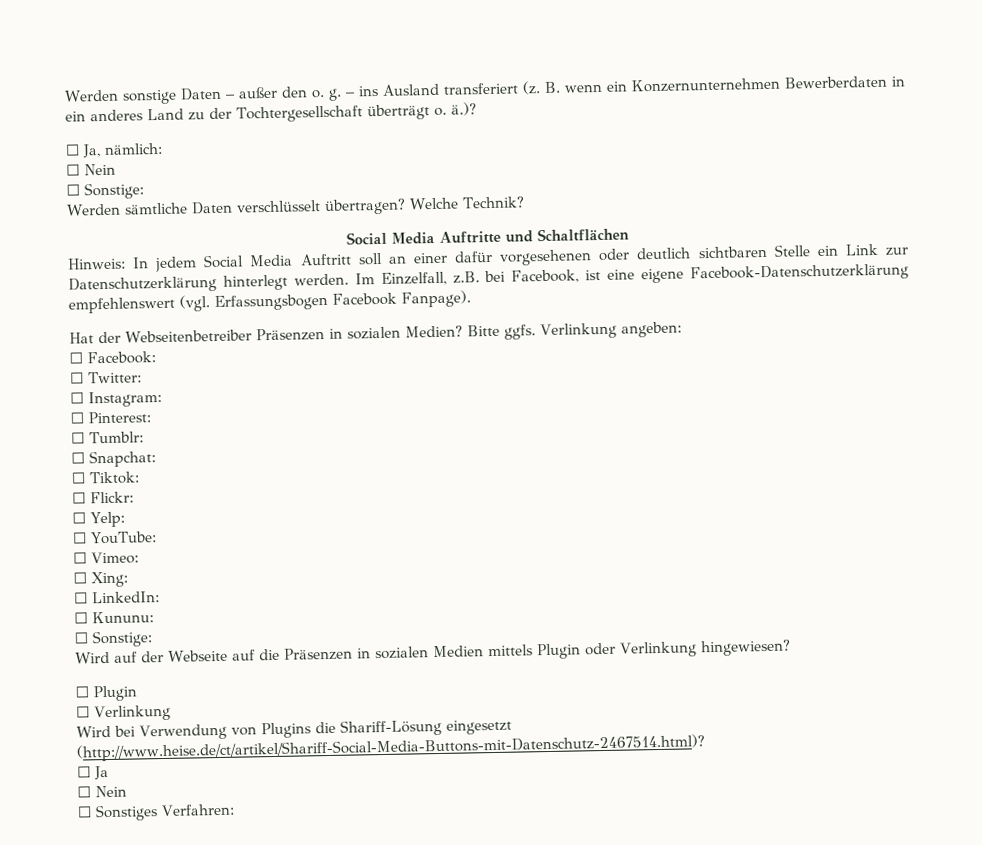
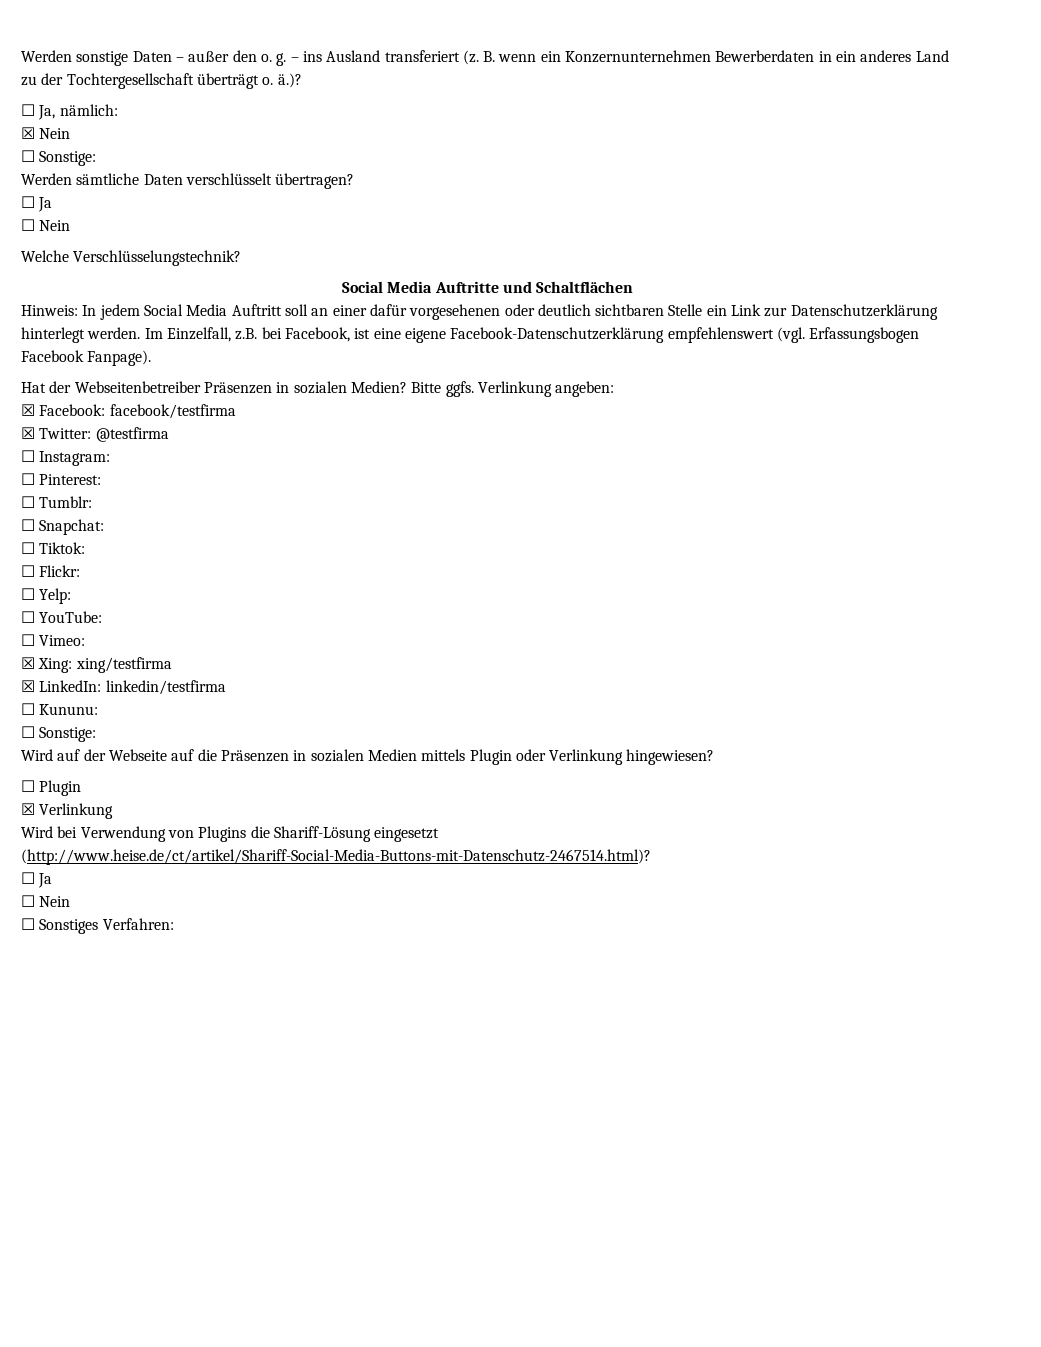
[66,164,80,176] ☐ -> [21,127,35,139] ☒
[408,196,525,210] Welche Technik? -> [21,196,53,212] [21,219,71,231] [21,250,242,266] // ☐ Ja // ☐ Nein // Welche Verschlüsselungstechnik?
[69,352,83,364] ☐ -> [21,404,35,416] ☒
[70,372,84,384] // ☐ -> [109,404,236,419] [21,427,35,439] facebook/testfirma // ☒
(142, 377) none -> [95,427,169,442] @testfirma
[73,572,87,584] ☐ -> [21,657,35,669] ☒
[74,592,88,604] // ☐ -> [75,657,172,673] [21,680,35,692] xing/testfirma // ☒
(160, 597) none -> [105,680,226,695] linkedin/testfirma
[76,706,90,718] ☐ -> [21,803,35,815] ☒

